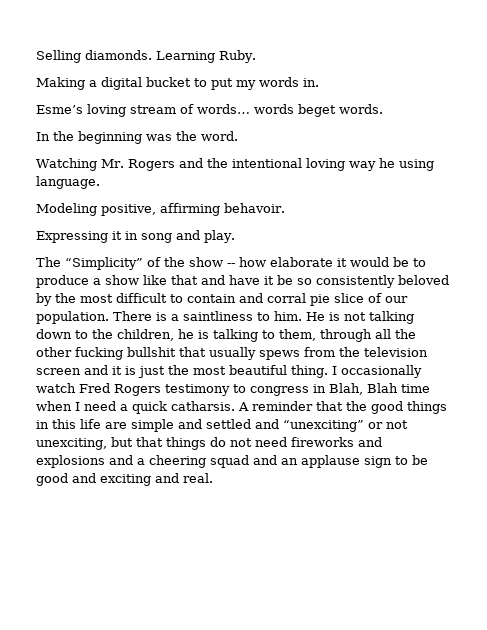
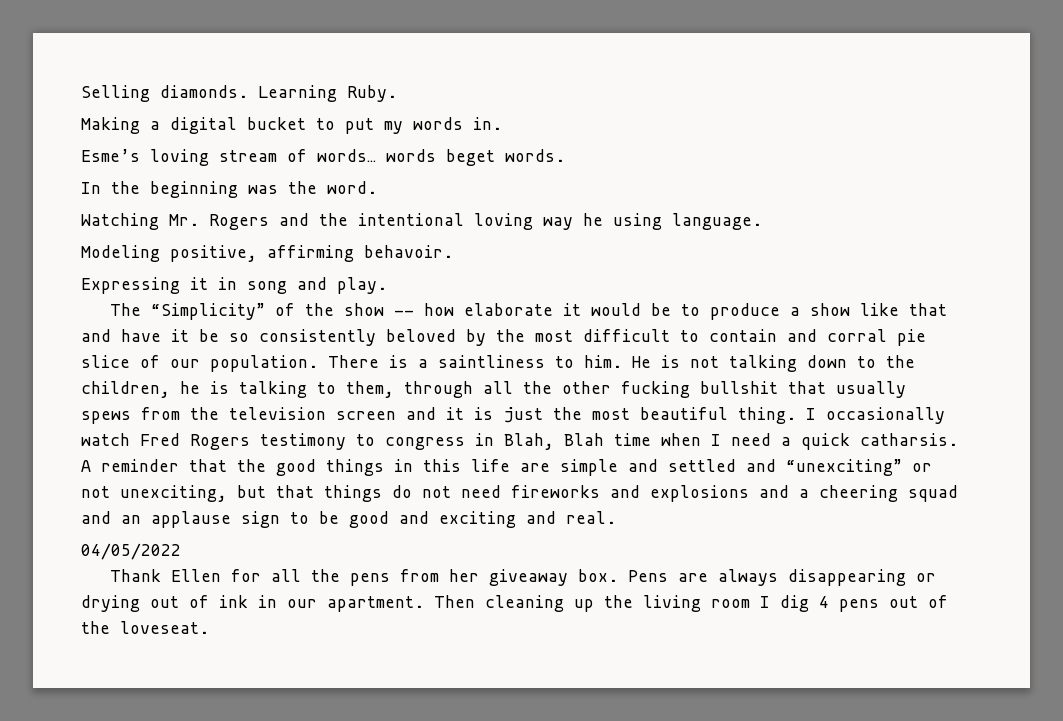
(213, 478) none -> [81,543,181,560] [109,569,936,586] [81,595,948,612] [81,621,209,634] // 04/05/2022 // Thank Ellen for all the pens from her giveaway box. Pens are always disappearing or drying out of ink in our apartment. Then cleaning up the living room I dig 4 pens out of the loveseat.

